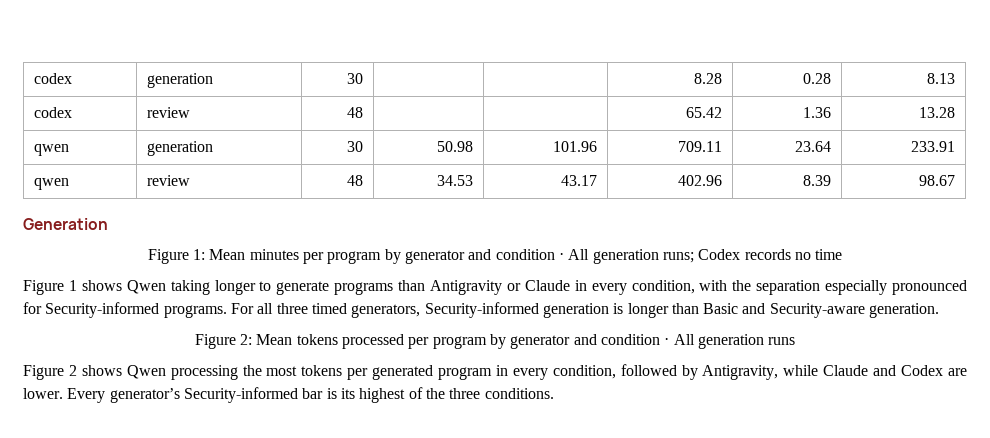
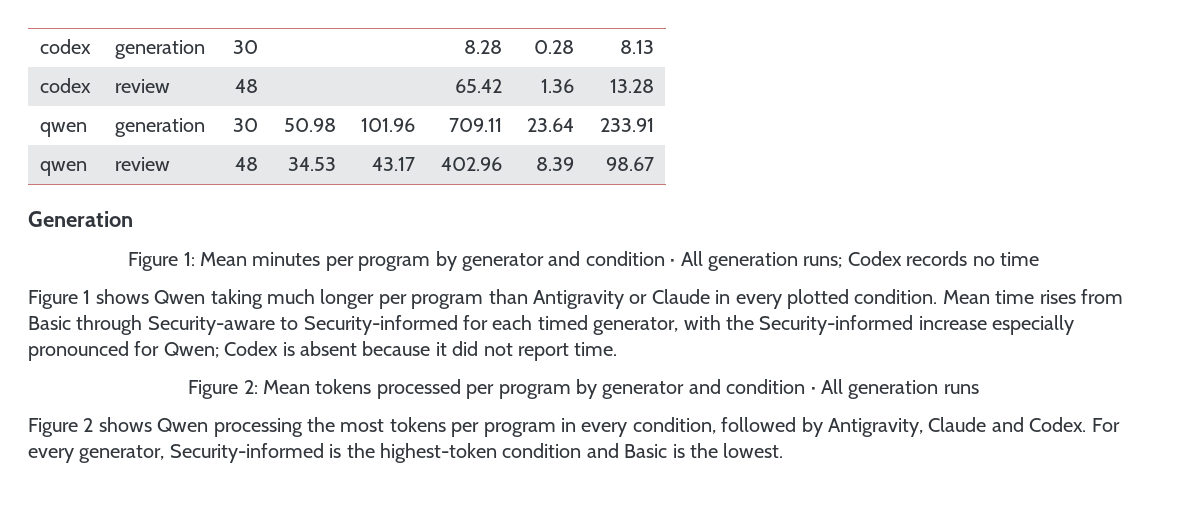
[214,280,394,295] longer to generate programs -> [267,289,484,309] much longer per program
[631,280,967,295] [23,302,940,318] condition, with the separation especially pronounced for Security-informed programs. For all three timed generators, Security-informed generation is longer than Basic and Security-aware generation. -> [786,289,1123,309] [28,315,1075,335] [28,341,618,361] plotted condition. Mean time rises from Basic through Security-aware to Security-informed for each timed generator, with the Security-informed increase especially pronounced for Qwen; Codex is absent because it did not report time.
[372,365,434,380] generated -> (480, 429) none
[783,365,819,376] while -> (923, 427) none
[901,365,968,376] [23,387,554,403] Codex are lower. Every generator’s Security-informed bar is its highest of the three conditions. -> [1029,417,1120,432] [28,443,784,463] Codex. For every generator, Security-informed is the highest-token condition and Basic is the lowest.

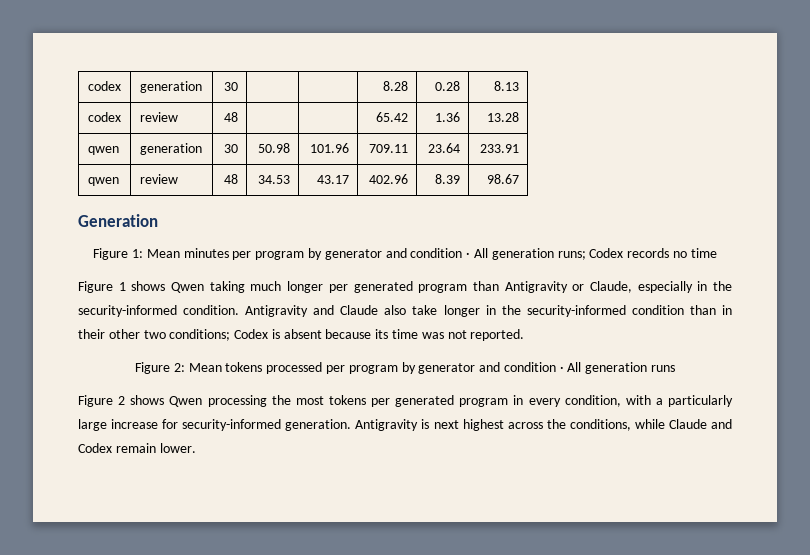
(407, 301) none -> [353,281,413,293] generated
[651,289,1123,309] [28,315,1075,335] [28,341,618,361] Claude in every plotted condition. Mean time rises from Basic through Security-aware to Security-informed for each timed generator, with the Security-informed increase especially pronounced for Qwen; Codex is absent because it did not report time. -> [589,281,732,293] [78,305,733,317] [78,329,525,341] Claude, especially in the security-informed condition. Antigravity and Claude also take longer in the security-informed condition than in their other two conditions; Codex is absent because its time was not reported.
(480, 429) none -> [395,395,455,407] generated
[721,417,1120,437] [28,443,784,463] followed by Antigravity, Claude and Codex. For every generator, Security-informed is the highest-token condition and Basic is the lowest. -> [625,395,733,407] [78,419,732,431] [78,443,196,453] with a particularly large increase for security-informed generation. Antigravity is next highest across the conditions, while Claude and Codex remain lower.

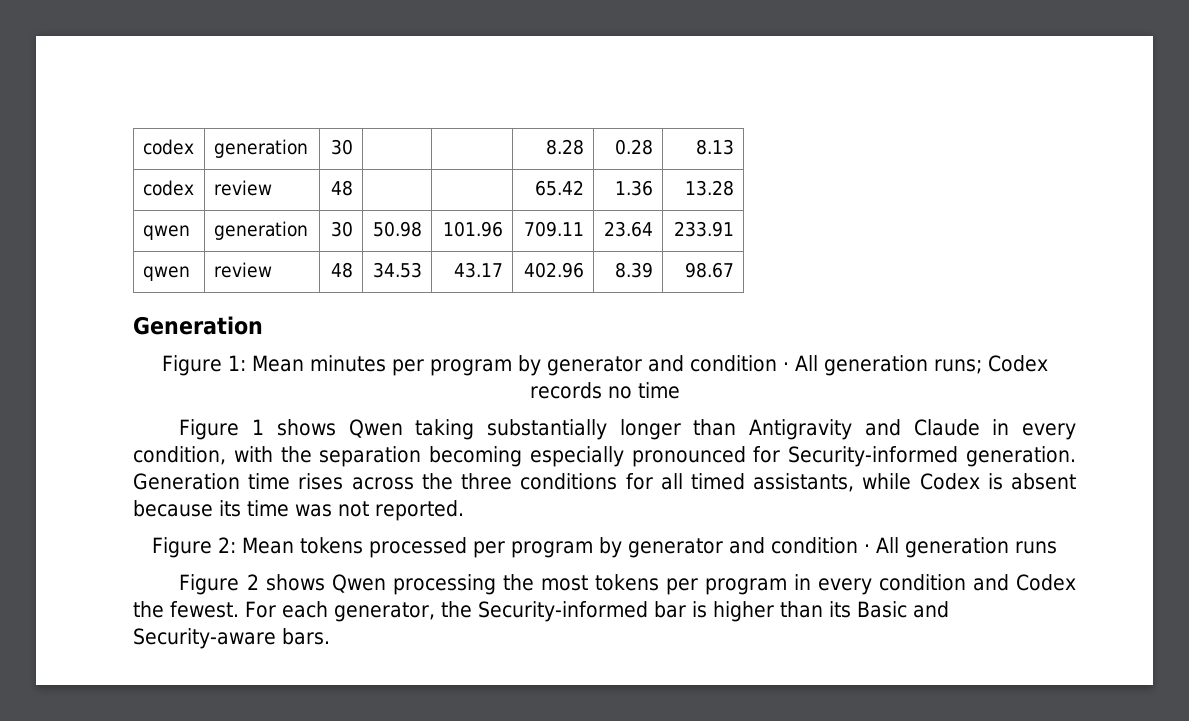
[250,281,732,293] [78,305,733,317] [78,329,231,341] much longer per generated program than Antigravity or Claude, especially in the security-informed condition. Antigravity and Claude also take longer in the security-informed condition than in their other two conditions; -> [487,419,1077,440] [133,446,1076,467] [133,473,912,492] substantially longer than Antigravity and Claude in every condition, with the separation becoming especially pronounced for Security-informed generation. Generation time rises across the three conditions for all timed assistants, while
[395,395,455,407] generated -> (698, 586) none
[564,395,733,407] [78,419,732,431] [78,443,196,453] condition, with a particularly large increase for security-informed generation. Antigravity is next highest across the conditions, while Claude and Codex remain lower. -> [878,574,1077,591] [133,601,949,622] [133,628,330,649] condition and Codex the fewest. For each generator, the Security-informed bar is higher than its Basic and Security-aware bars.

